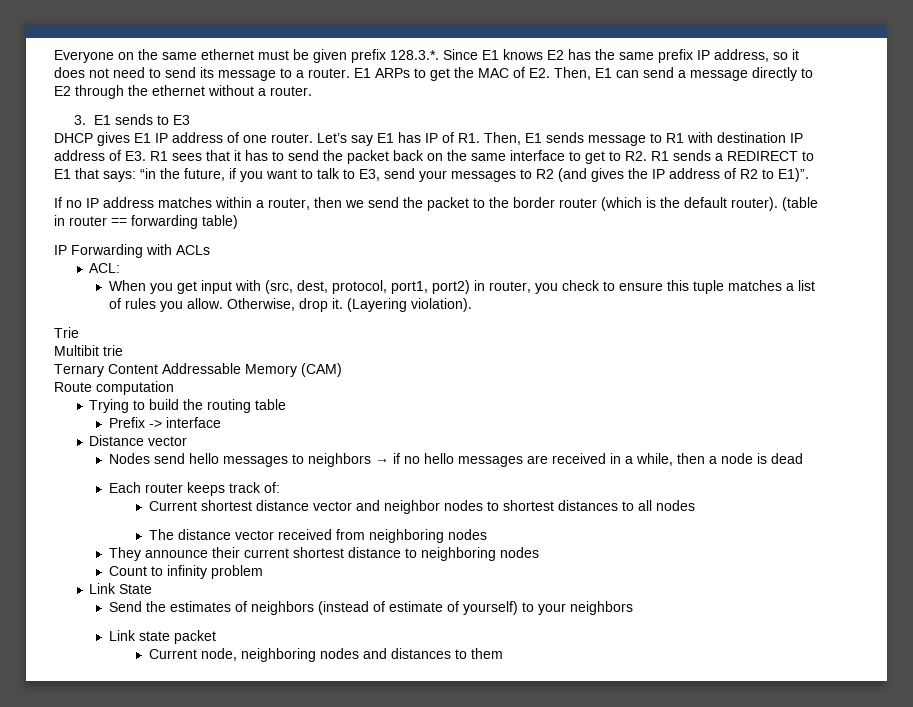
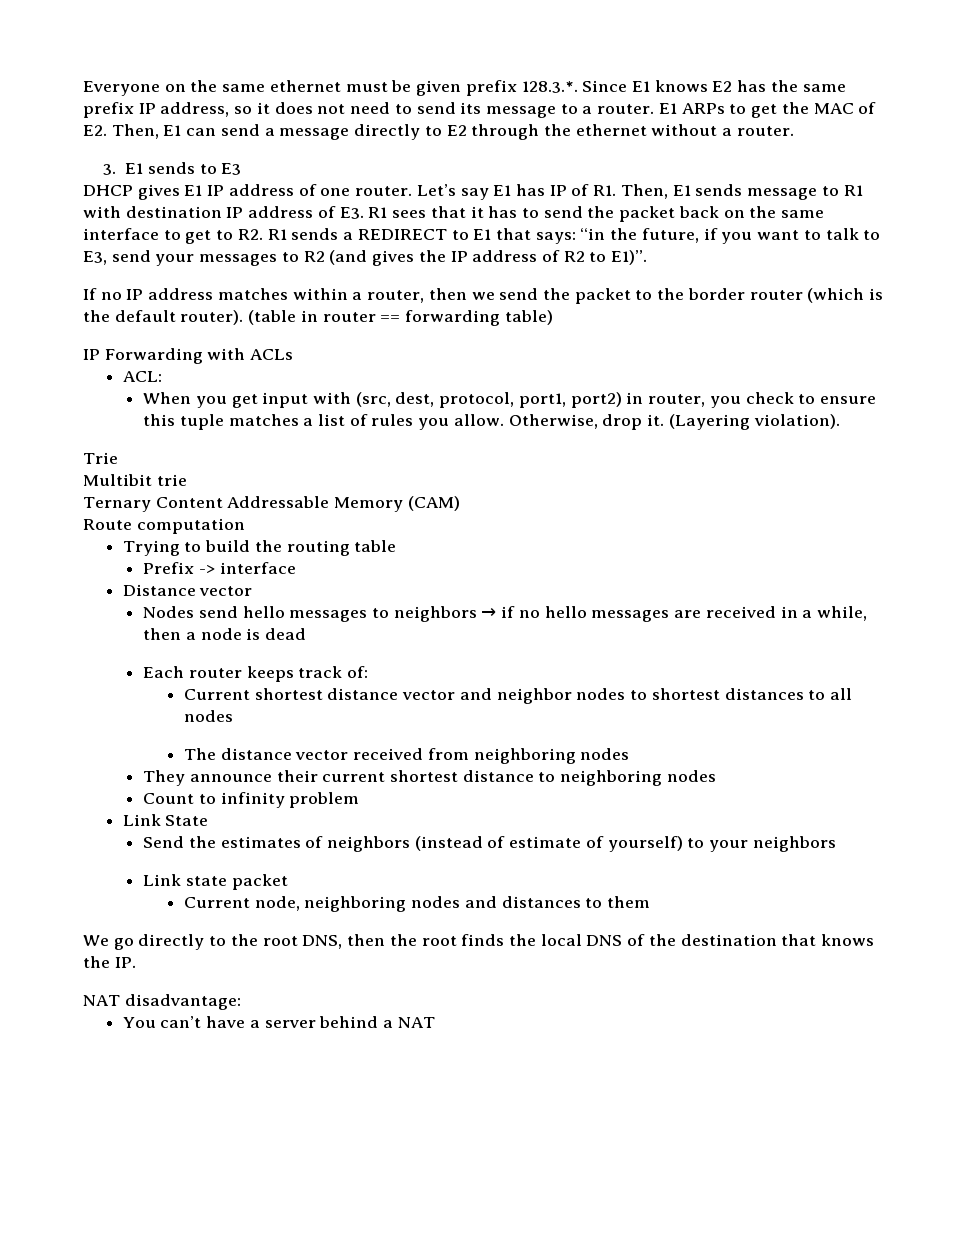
(503, 653) none -> [83,934,875,950] [83,956,136,968] [83,994,241,1010] [122,1016,435,1028] // We go directly to the root DNS, then the root finds the local DNS of the destination that knows the IP. // NAT disadvantage: // You can’t have a server behind a NAT

